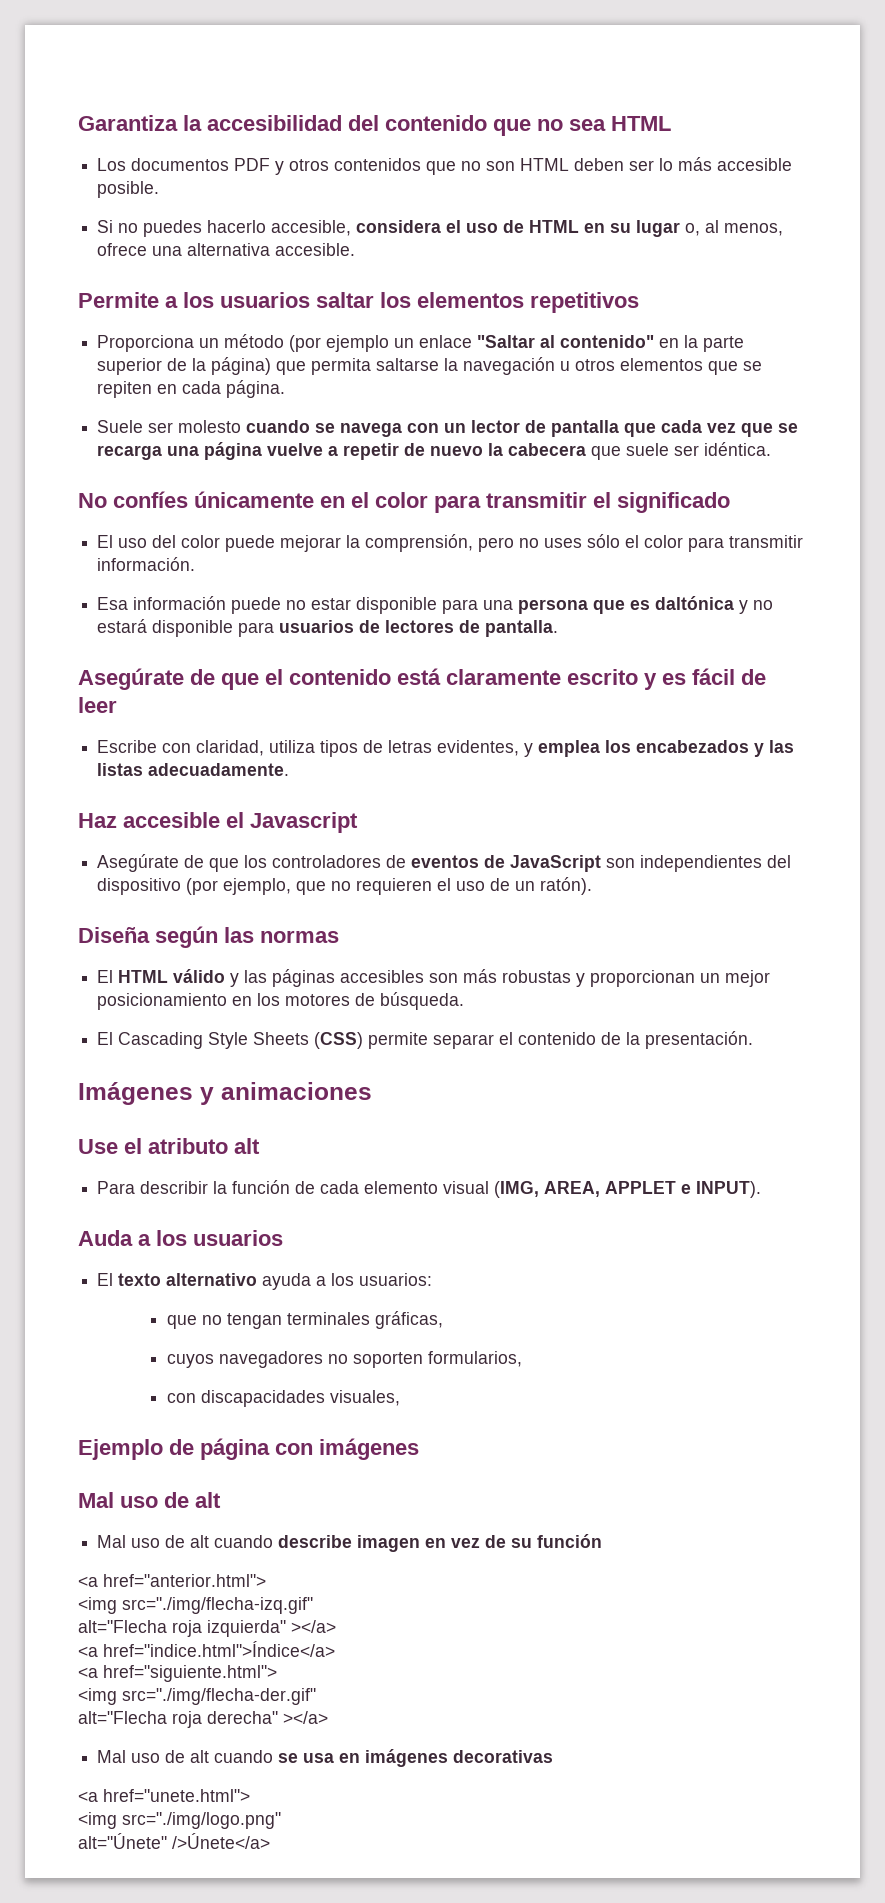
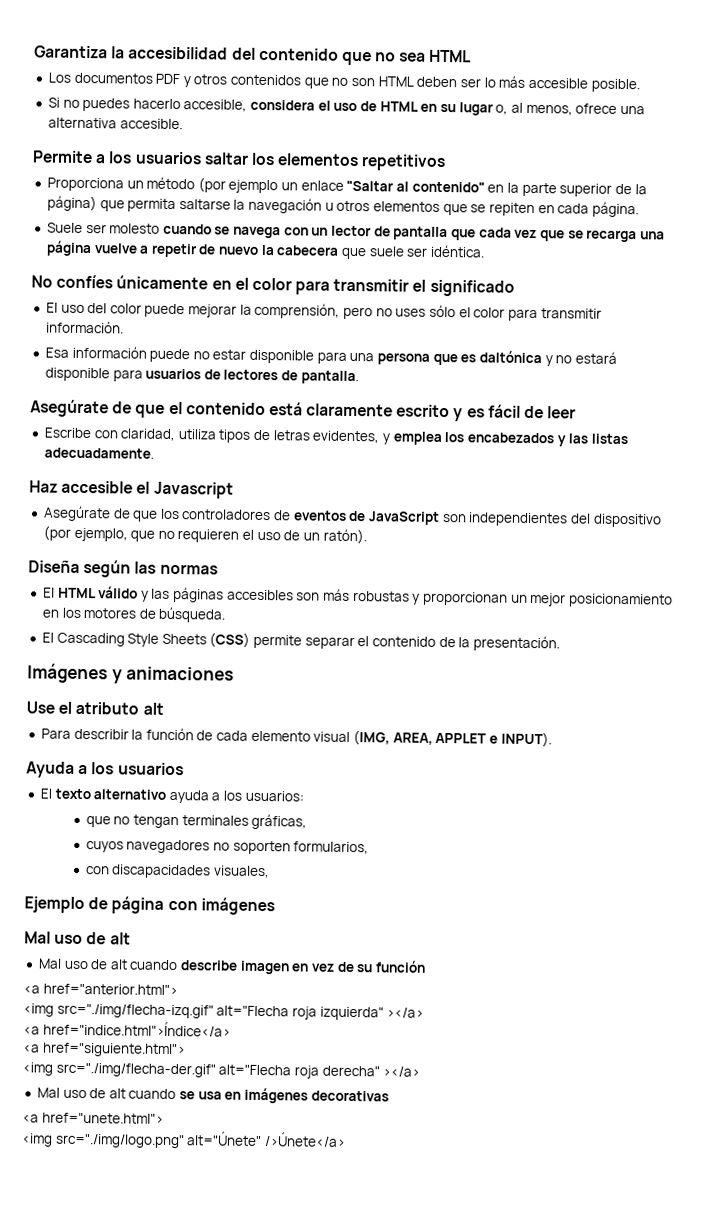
[78,1230,133,1246] Auda -> [26,761,75,778] Ayuda
(313, 1605) // -> (214, 1011) none
(316, 1696) // -> (216, 1070) none
(281, 1820) // -> (185, 1141) none

